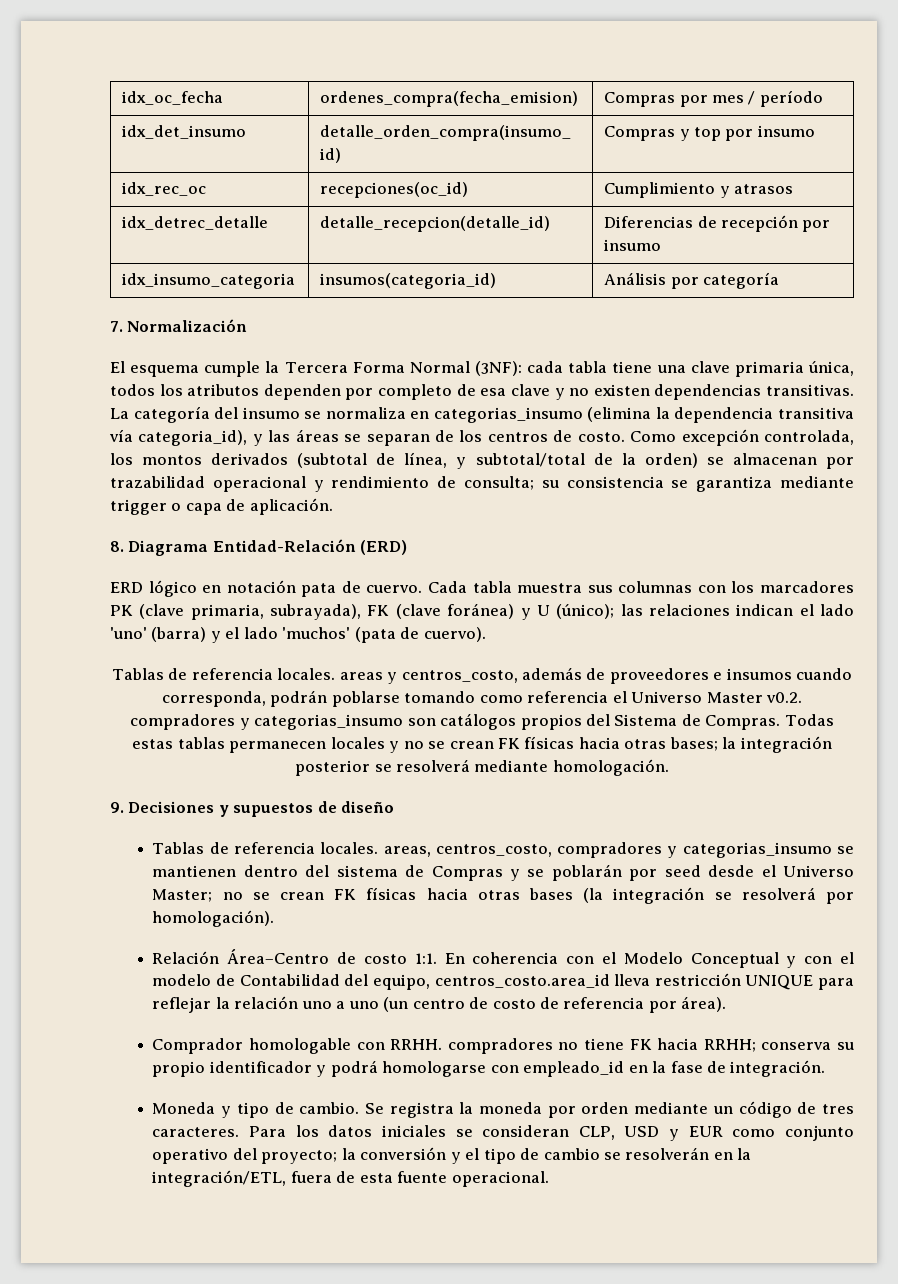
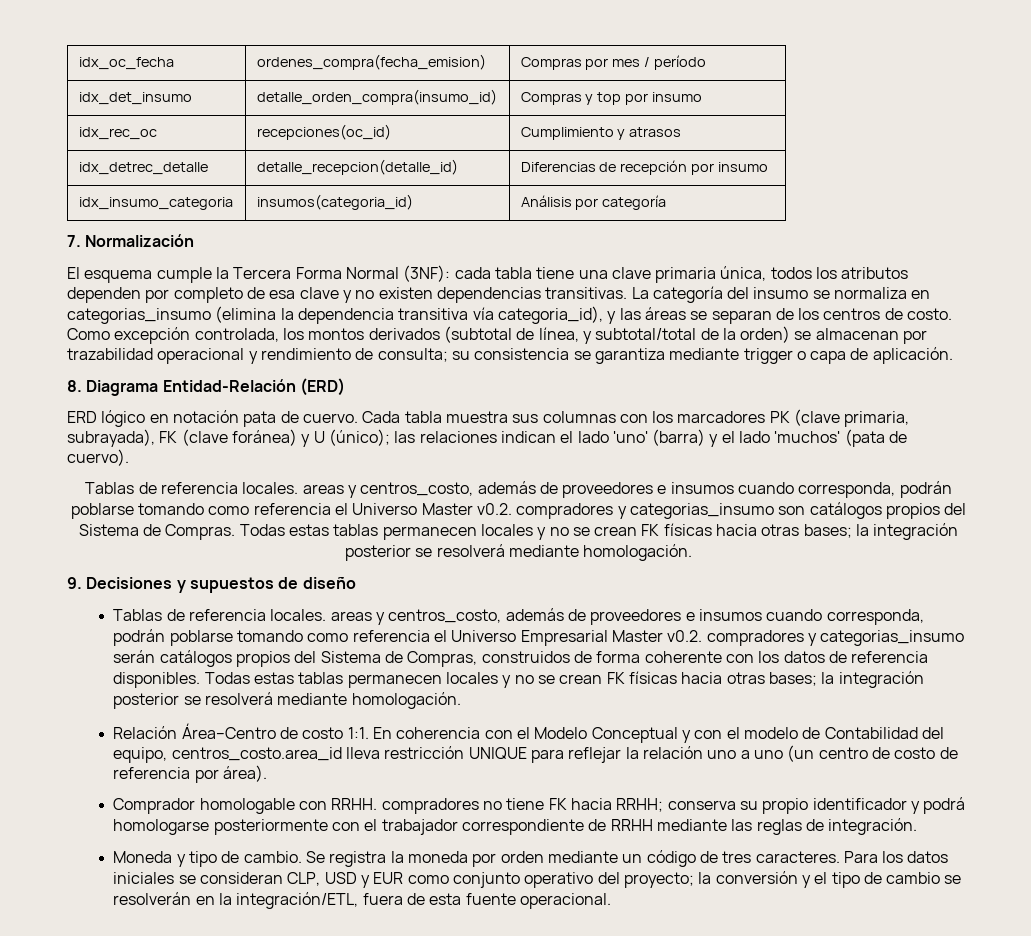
[383,842,854,858] [152,864,855,881] [152,887,854,904] [152,910,275,927] areas, centros_costo, compradores y categorias_insumo se mantienen dentro del sistema de Compras y se poblarán por seed desde el Universo Master; no se crean FK físicas hacia otras bases (la integración se resolverá por homologación). -> [330,608,924,625] [113,629,965,646] [113,650,929,667] [113,671,924,688] [113,692,461,709] areas y centros_costo, además de proveedores e insumos cuando corresponda, podrán poblarse tomando como referencia el Universo Empresarial Master v0.2. compradores y categorias_insumo serán catálogos propios del Sistema de Compras, construidos de forma coherente con los datos de referencia disponibles. Todas estas tablas permanecen locales y no se crean FK físicas hacia otras bases; la integración posterior se resolverá mediante homologación.
[490,1061,703,1077] con empleado_id en la fase -> [213,819,802,835] posteriormente con el trabajador correspondiente de RRHH mediante las reglas

